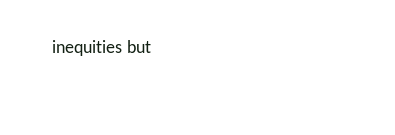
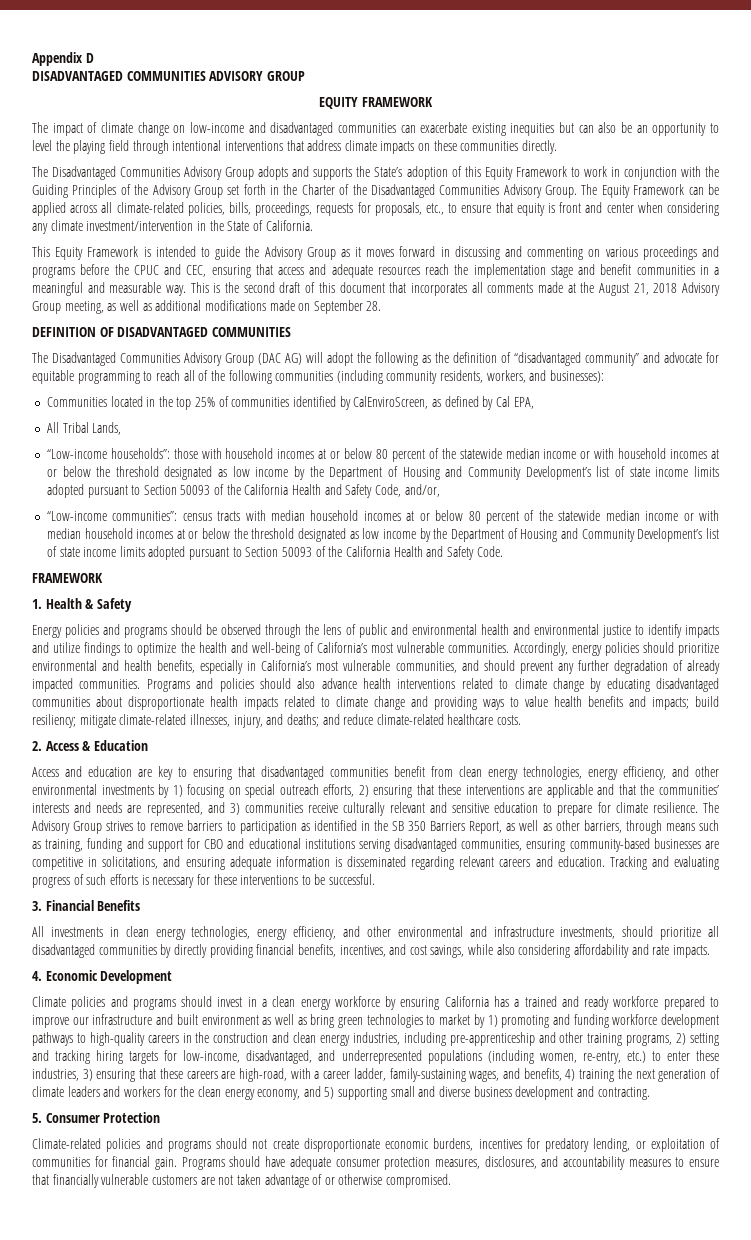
[52,40,151,56] inequities but -> [32,52,94,66] [32,71,305,81] [319,97,433,109] [32,122,719,136] [32,140,558,154] [32,166,719,180] [32,184,719,198] [32,202,720,216] [32,220,313,234] [32,246,719,260] [32,264,719,278] [32,282,720,296] [32,300,382,314] [32,327,291,337] [32,352,719,366] [32,370,605,384] [46,396,534,410] [46,422,122,435] [46,448,720,462] [46,466,720,480] [46,484,440,498] [46,510,720,524] [46,528,720,542] [46,546,503,560] [32,573,103,583] [32,598,132,612] [32,624,719,638] [32,642,719,656] [32,660,720,674] [32,678,719,692] [32,696,719,710] [32,714,522,728] [32,740,148,751] [32,766,719,780] [32,784,719,798] [32,802,719,816] [32,820,719,834] [32,838,719,852] [32,856,719,870] [32,874,376,888] [32,900,141,911] [32,926,719,940] [32,944,710,958] [32,970,173,984] [32,996,720,1010] [32,1014,719,1028] [32,1032,720,1046] [32,1050,719,1064] [32,1068,720,1082] [32,1086,650,1100] [32,1112,161,1123] [32,1138,720,1152] [32,1156,719,1170] [32,1174,452,1188] Appendix D // DISADVANTAGED COMMUNITIES ADVISORY GROUP // EQUITY FRAMEWORK // The impact of climate change on low-income and disadvantaged communities can exacerbate existing inequities but can also be an opportunity to level the playing field through intentional interventions that address climate impacts on these communities directly. // The Disadvantaged Communities Advisory Group adopts and supports the State’s adoption of this Equity Framework to work in conjunction with the Guiding Principles of the Advisory Group set forth in the Charter of the Disadvantaged Communities Advisory Group. The Equity Framework can be applied across all climate-related policies, bills, proceedings, requests for proposals, etc., to ensure that equity is front and center when considering any climate investment/intervention in the State of California. // This Equity Framework is intended to guide the Advisory Group as it moves forward in discussing and commenting on various proceedings and programs before the CPUC and CEC, ensuring that access and adequate resources reach the implementation stage and benefit communities in a meaningful and measurable way. This is the second draft of this document that incorporates all comments made at the August 21, 2018 Advisory Group meeting, as well as additional modifications made on September 28. // DEFINITION OF DISADVANTAGED COMMUNITIES // The Disadvantaged Communities Advisory Group (DAC AG) will adopt the following as the definition of “disadvantaged community” and advocate for equitable programming to reach all of the following communities (including community residents, workers, and businesses): // Communities located in the top 25% of communities identified by CalEnviroScreen, as defined by Cal EPA, // All Tribal Lands, // “Low-income households”: those with household incomes at or below 80 percent of the statewide median income or with household incomes at or below the threshold designated as low income by the Department of Housing and Community Development’s list of state income limits adopted pursuant to Section 50093 of the California Health and Safety Code, and/or, // “Low-income communities”: census tracts with median household incomes at or below 80 percent of the statewide median income or with median household incomes at or below the threshold designated as low income by the Department of Housing and Community Development’s list of state income limits adopted pursuant to Section 50093 of the California Health and Safety Code. // FRAMEWORK // 1. Health & Safety // Energy policies and programs should be observed through the lens of public and environmental health and environmental justice to identify impacts and utilize findings to optimize the health and well-being of California’s most vulnerable communities. Accordingly, energy policies should prioritize environmental and health benefits, especially in California’s most vulnerable communities, and should prevent any further degradation of already impacted communities. Programs and policies should also advance health interventions related to climate change by educating disadvantaged communities about disproportionate health impacts related to climate change and providing ways to value health benefits and impacts; build resiliency; mitigate climate-related illnesses, injury, and deaths; and reduce climate-related healthcare costs. // 2. Access & Education // Access and education are key to ensuring that disadvantaged communities benefit from clean energy technologies, energy efficiency, and other environmental investments by 1) focusing on special outreach efforts, 2) ensuring that these interventions are applicable and that the communities’ interests and needs are represented, and 3) communities receive culturally relevant and sensitive education to prepare for climate resilience. The Advisory Group strives to remove barriers to participation as identified in the SB 350 Barriers Report, as well as other barriers, through means such as training, funding and support for CBO and educational institutions serving disadvantaged communities, ensuring community-based businesses are competitive in solicitations, and ensuring adequate information is disseminated regarding relevant careers and education. Tracking and evaluating progress of such efforts is necessary for these interventions to be successful. // 3. Financial Benefits // All investments in clean energy technologies, energy efficiency, and other environmental and infrastructure investments, should prioritize all disadvantaged communities by directly providing financial benefits, incentives, and cost savings, while also considering affordability and rate impacts. // 4. Economic Development // Climate policies and programs should invest in a clean energy workforce by ensuring California has a trained and ready workforce prepared to improve our infrastructure and built environment as well as bring green technologies to market by 1) promoting and funding workforce development pathways to high-quality careers in the construction and clean energy industries, including pre-apprenticeship and other training programs, 2) setting and tracking hiring targets for low-income, disadvantaged, and underrepresented populations (including women, re-entry, etc.) to enter these industries, 3) ensuring that these careers are high-road, with a career ladder, family-sustaining wages, and benefits, 4) training the next generation of climate leaders and workers for the clean energy economy, and 5) supporting small and diverse business development and contracting. // 5. Consumer Protection // Climate-related policies and programs should not create disproportionate economic burdens, incentives for predatory lending, or exploitation of communities for financial gain. Programs should have adequate consumer protection measures, disclosures, and accountability measures to ensure that financially vulnerable customers are not taken advantage of or otherwise compromised.

